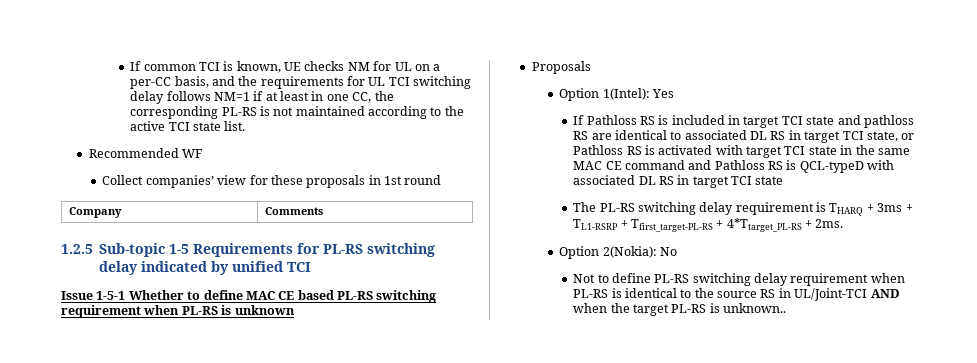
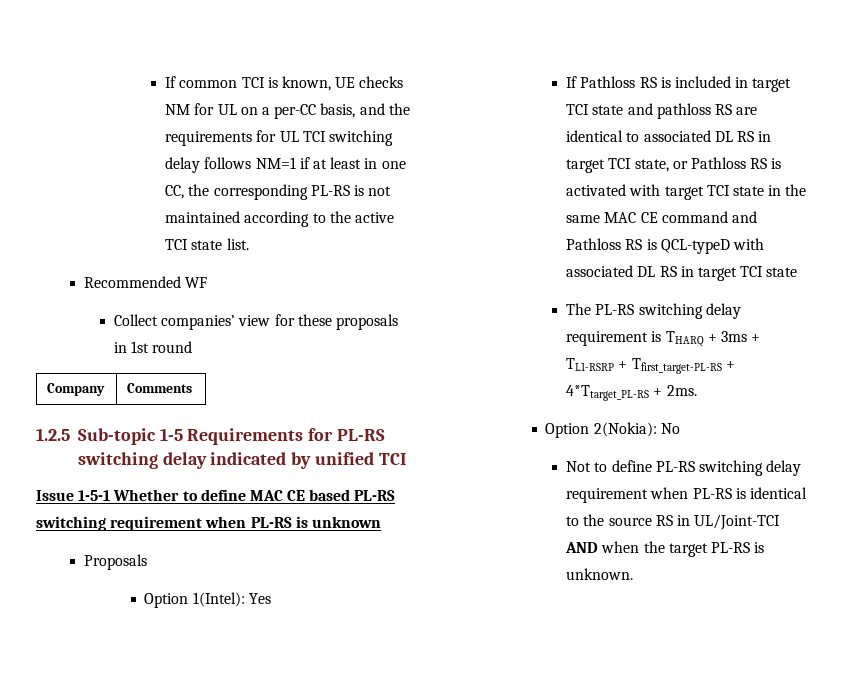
[723,303,787,313] unknown.. -> [566,568,634,580] unknown.

